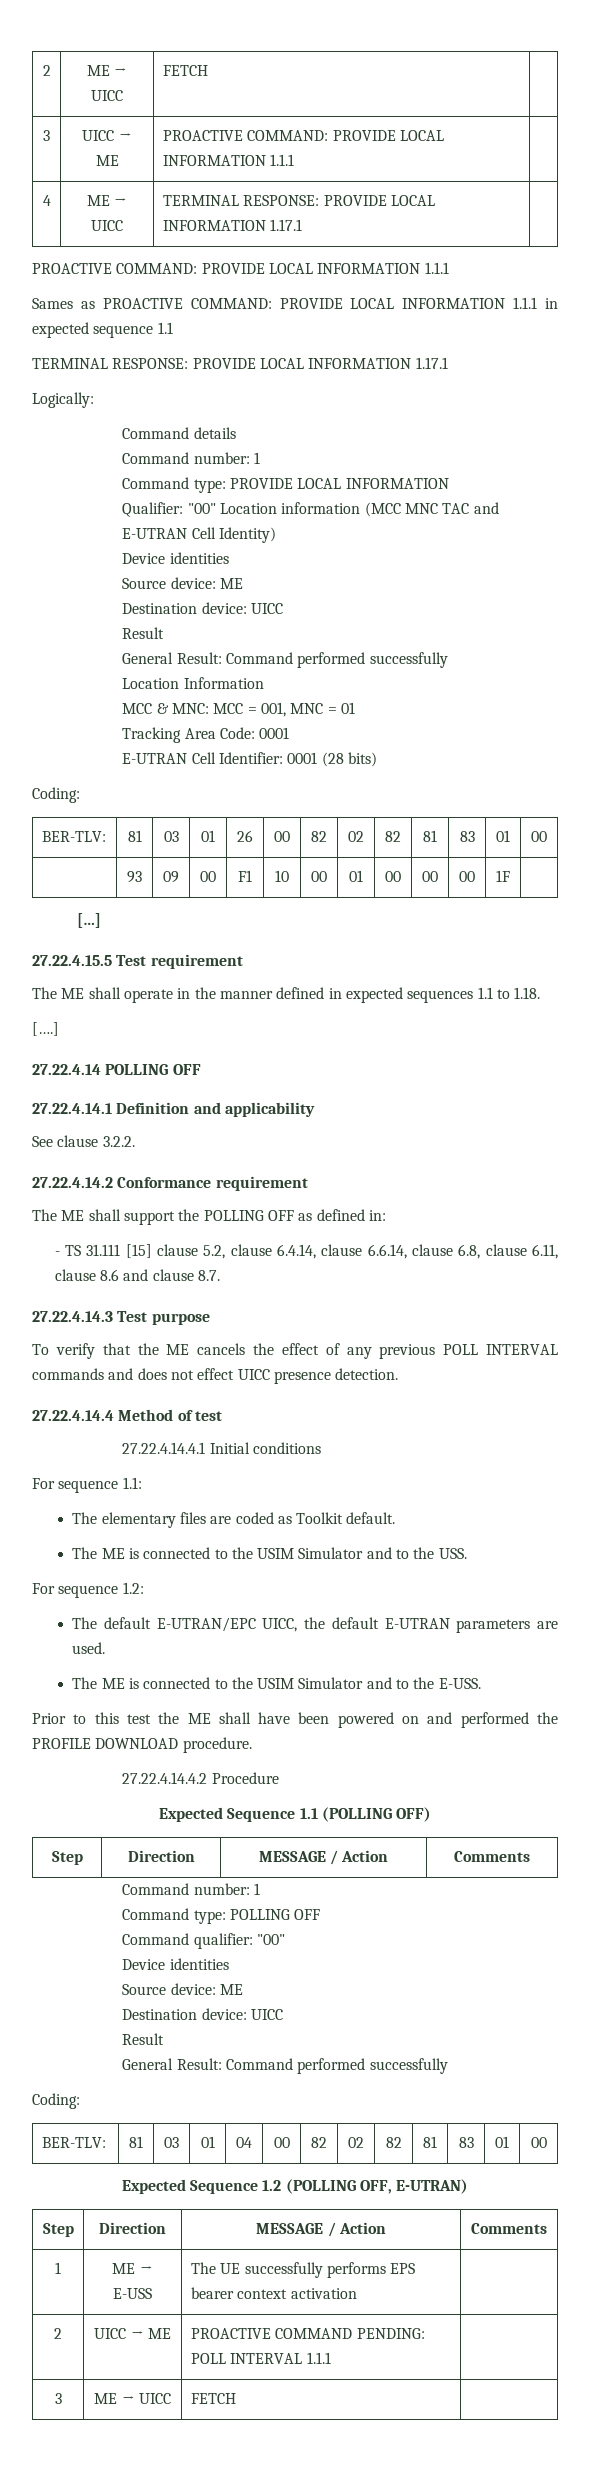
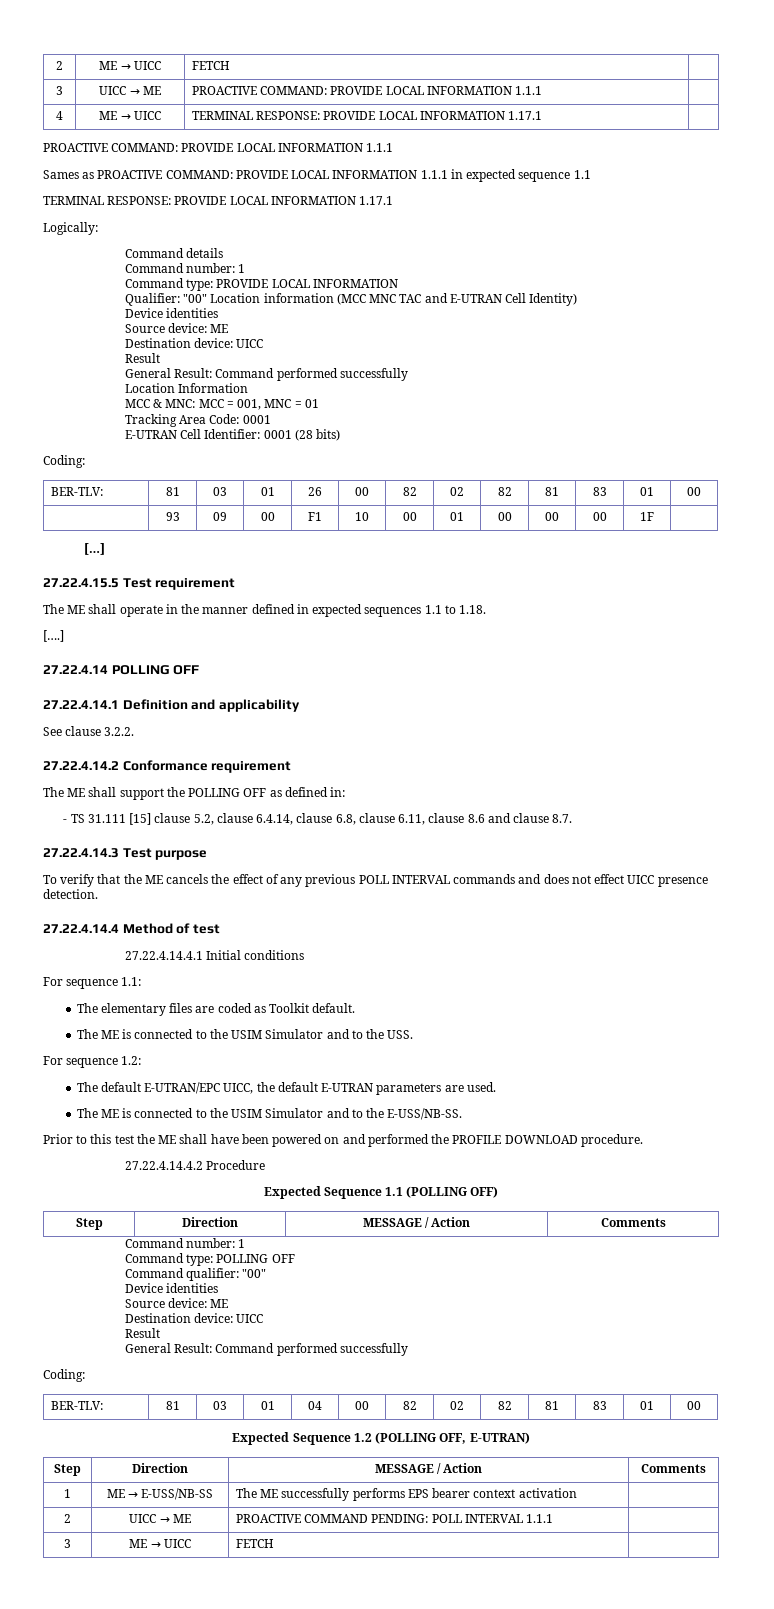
[367,1244,453,1259] 6.6.14, clause -> (333, 818) none
[438,1678,481,1689] E-USS. -> [387,1108,463,1120] E-USS/NB-SS.
[113,2288,152,2299] [190,2262,241,2274] E-USS | The UE -> [141,1488,214,1500] [235,1488,279,1498] E-USS/NB-SS | The ME

